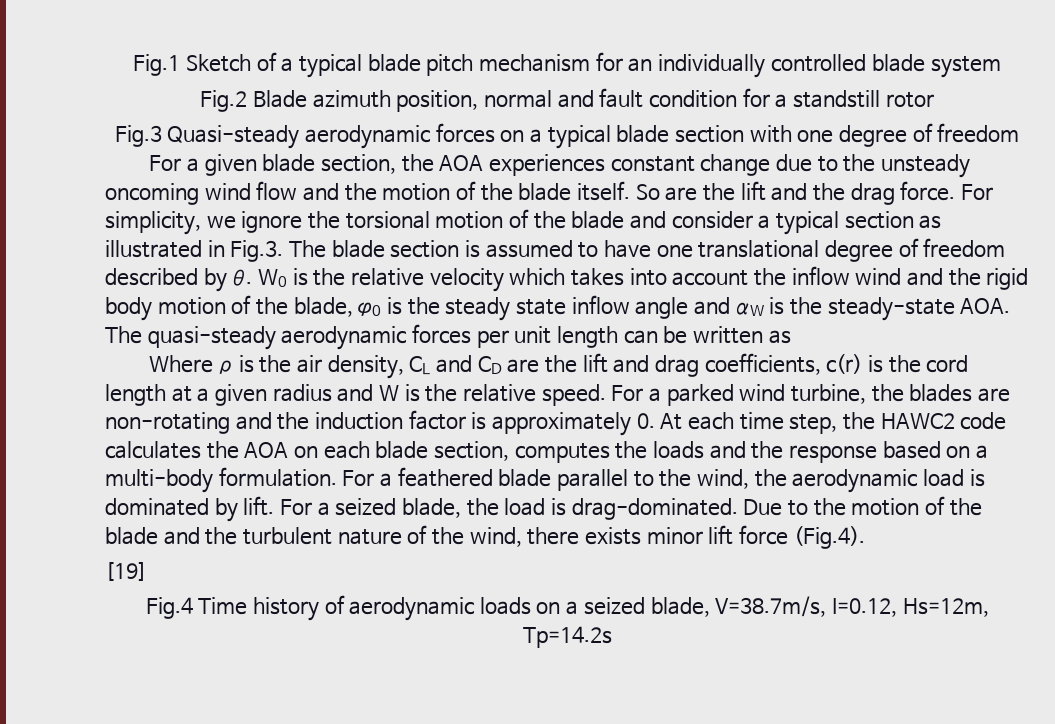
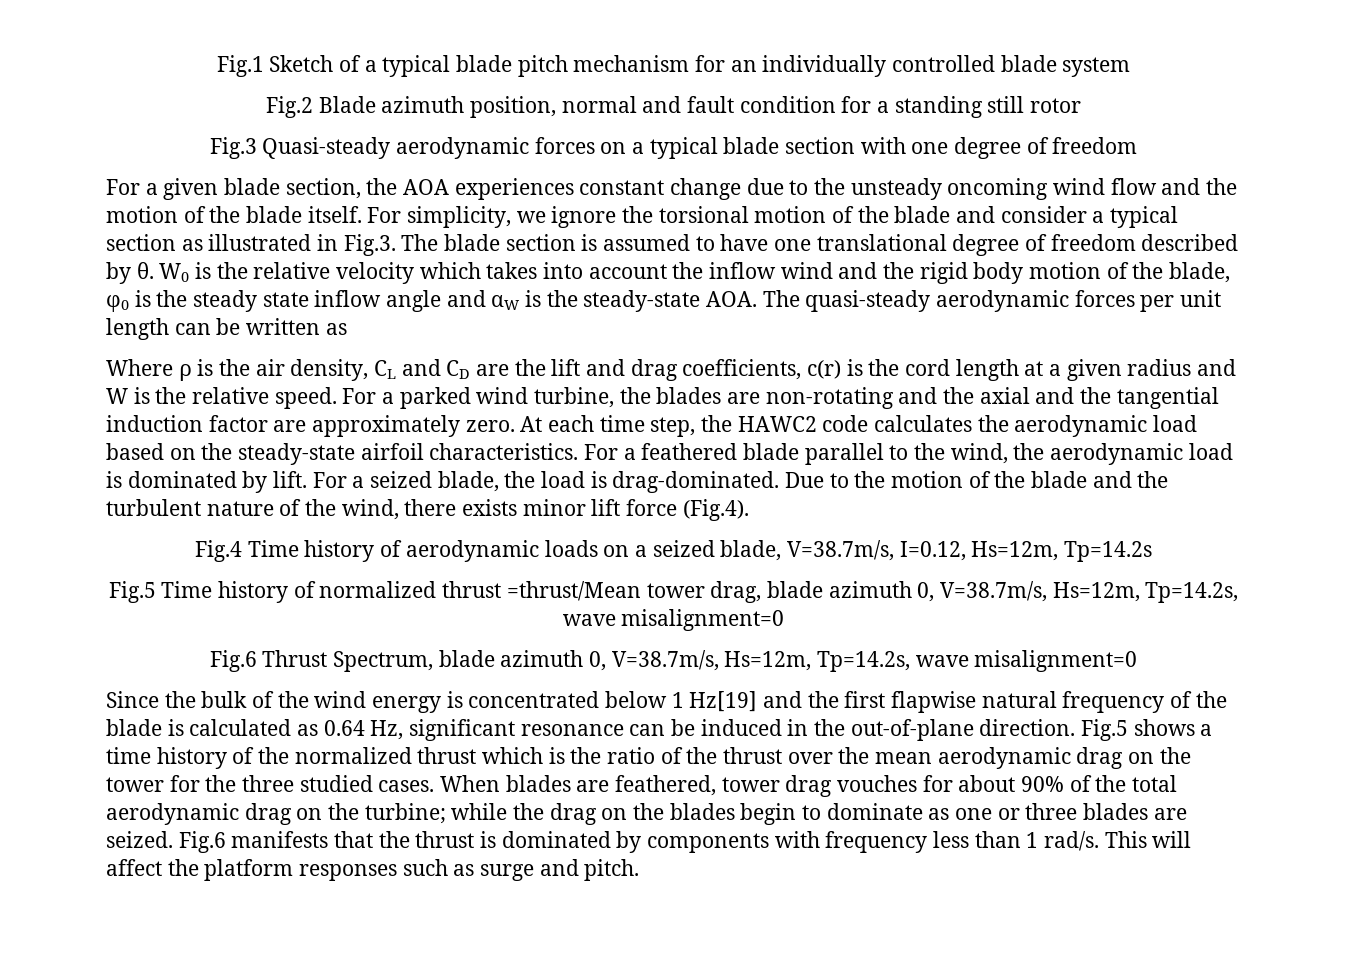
[793,90,881,108] standstill -> [894,96,1025,118] standing still
[635,181,956,205] So are the lift and the drag force. -> (362, 214) none
[314,410,655,436] induction factor is approximately 0. -> [979,387,1219,409] [106,415,515,437] axial and the tangential induction factor are approximately zero.
[244,441,988,463] [105,467,337,493] AOA on each blade section, computes the loads and the response based on a multi-body formulation. -> [1014,415,1198,437] [106,443,579,465] aerodynamic load based on the steady-state airfoil characteristics.
[105,562,147,581] // [19] -> (749, 510) none
(612, 637) none -> [108,581,1239,603] [562,609,785,631] [209,650,1138,672] [106,691,1227,713] [106,719,1213,741] [106,747,1191,769] [106,775,1178,797] [106,803,1187,825] [106,831,1192,853] [106,859,640,881] // Fig.5 Time history of normalized thrust =thrust/Mean tower drag, blade azimuth 0, V=38.7m/s, Hs=12m, Tp=14.2s, wave misalignment=0 // Fig.6 Thrust Spectrum, blade azimuth 0, V=38.7m/s, Hs=12m, Tp=14.2s, wave misalignment=0 // Since the bulk of the wind energy is concentrated below 1 Hz[19] and the first flapwise natural frequency of the blade is calculated as 0.64 Hz, significant resonance can be induced in the out-of-plane direction. Fig.5 shows a time history of the normalized thrust which is the ratio of the thrust over the mean aerodynamic drag on the tower for the three studied cases. When blades are feathered, tower drag vouches for about 90% of the total aerodynamic drag on the turbine; while the drag on the blades begin to dominate as one or three blades are seized. Fig.6 manifests that the thrust is dominated by components with frequency less than 1 rad/s. This will affect the platform responses such as surge and pitch.

